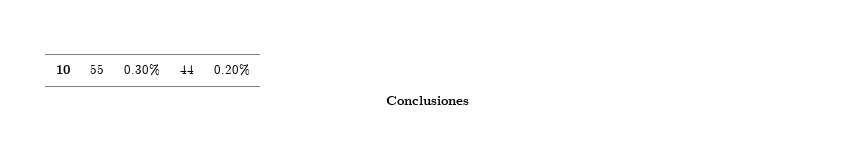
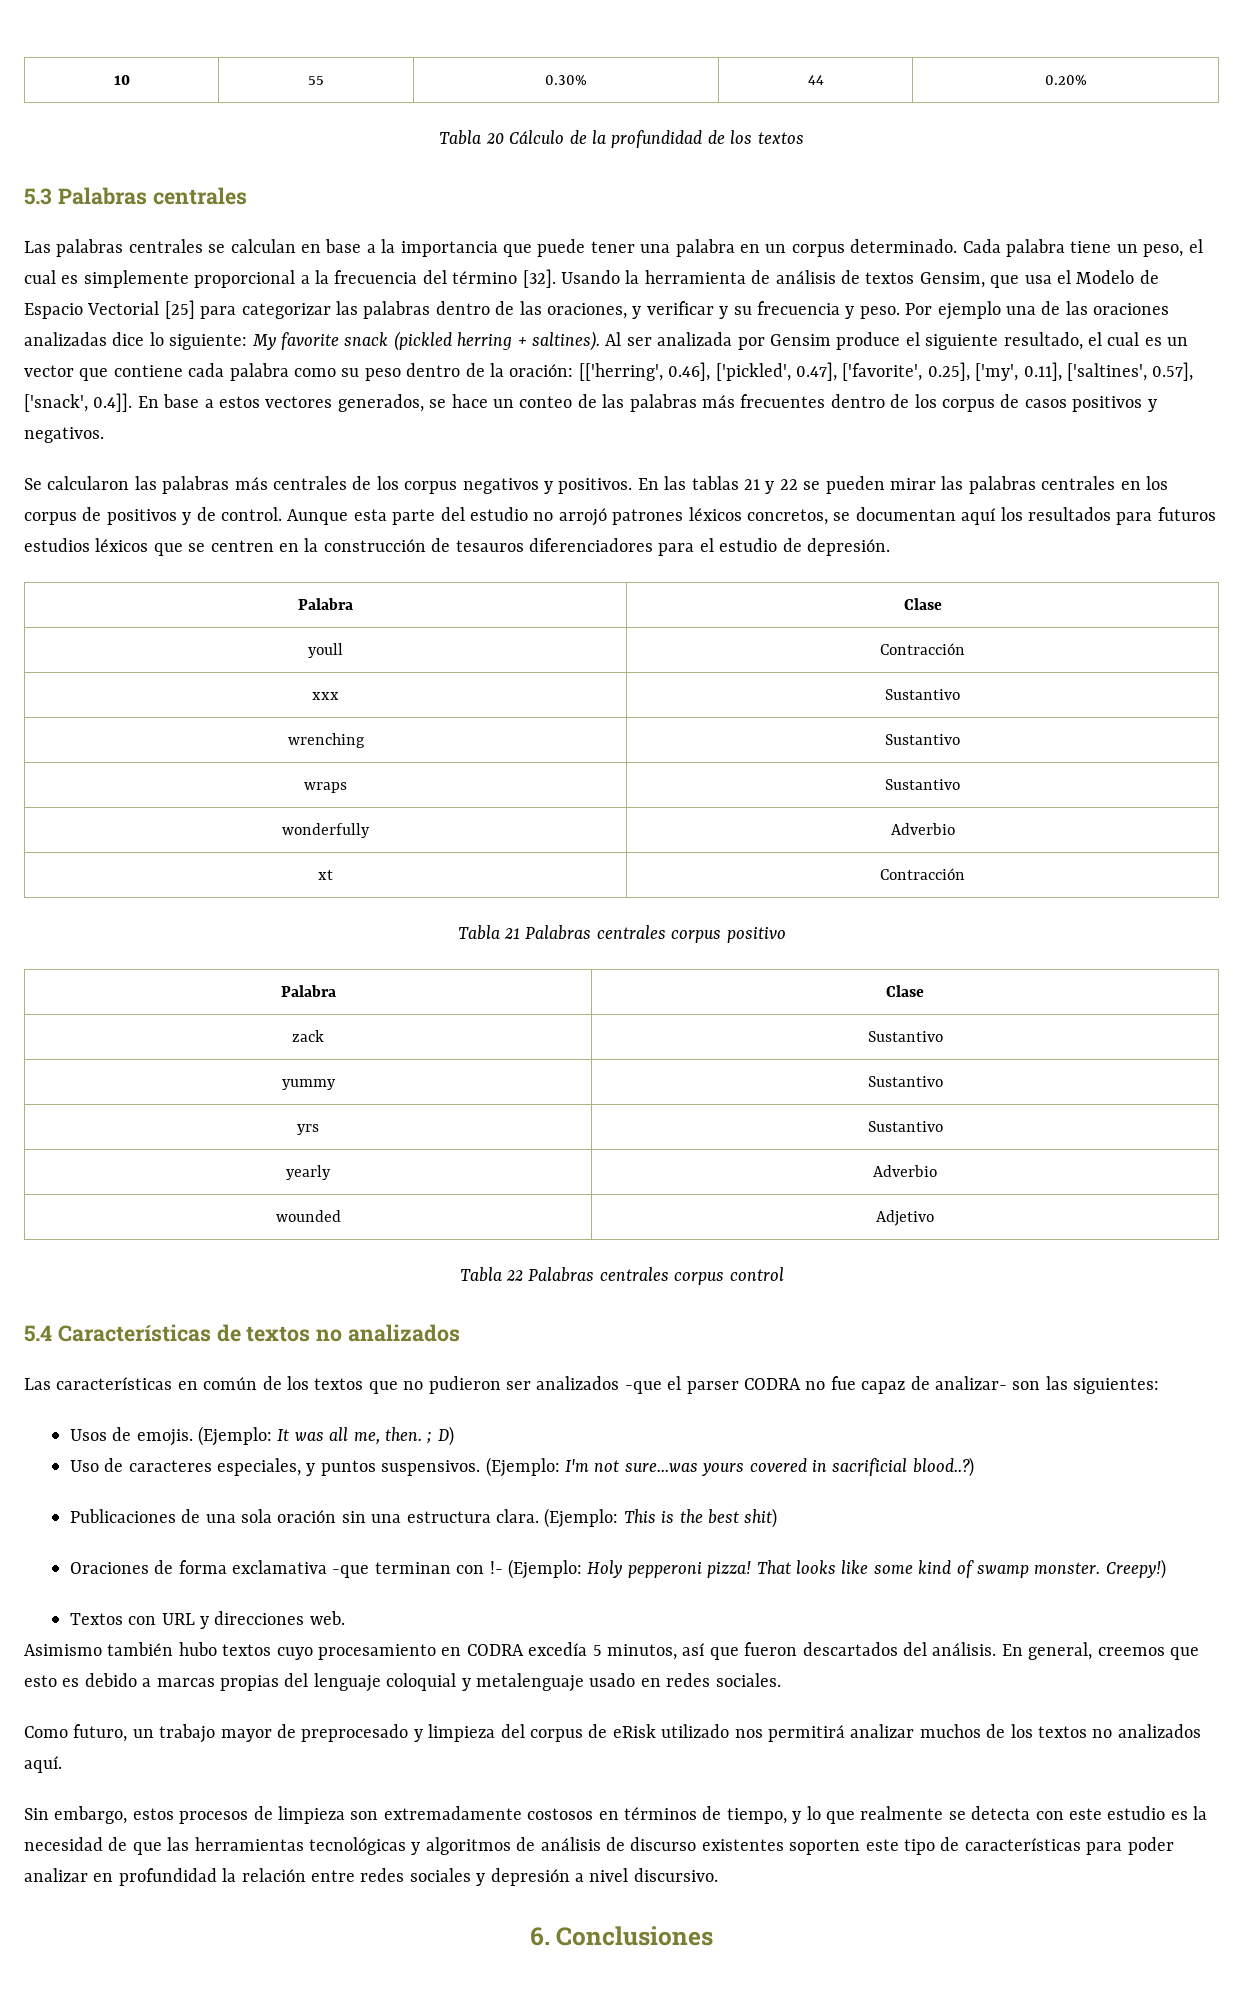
(250, 70) none -> [439,130,804,148] [24,187,247,205] [24,239,1203,257] [24,269,1159,288] [24,300,1170,320] [24,331,1189,351] [24,362,1194,381] [24,393,1157,412] [24,427,104,443] [24,476,1168,494] [24,507,1216,526] [24,538,890,556] [298,598,353,610] [903,598,942,610] [308,643,343,658] [880,643,965,655] [312,692,339,700] [885,689,960,700] [287,733,365,748] [885,734,960,745] [304,782,347,793] [885,779,960,790] [282,823,370,838] [890,823,955,835] [318,870,333,880] [880,868,965,880] [457,925,786,943] [280,985,336,997] [886,985,924,997] [292,1030,324,1042] [867,1031,943,1042] [281,1079,336,1090] [867,1076,943,1087] [297,1124,319,1135] [867,1121,943,1132] [286,1165,331,1180] [873,1165,937,1177] [275,1210,341,1222] [876,1210,934,1226] [459,1267,784,1285] [24,1324,461,1342] [24,1376,1160,1394] [69,1426,454,1446] [69,1457,974,1477] [69,1508,778,1528] [69,1559,1166,1579] [69,1611,345,1629] [24,1642,1199,1660] [24,1673,781,1692] [24,1724,1201,1743] [24,1756,62,1773] [24,1806,1208,1824] [24,1837,1174,1855] [24,1868,718,1886] [529,1927,550,1946] Tabla 20 Cálculo de la profundidad de los textos // 5.3 Palabras centrales // Las palabras centrales se calculan en base a la importancia que puede tener una palabra en un corpus determinado. Cada palabra tiene un peso, el cual es simplemente proporcional a la frecuencia del término [32]. Usando la herramienta de análisis de textos Gensim, que usa el Modelo de Espacio Vectorial [25] para categorizar las palabras dentro de las oraciones, y verificar y su frecuencia y peso. Por ejemplo una de las oraciones analizadas dice lo siguiente: My favorite snack (pickled herring + saltines). Al ser analizada por Gensim produce el siguiente resultado, el cual es un vector que contiene cada palabra como su peso dentro de la oración: [['herring', 0.46], ['pickled', 0.47], ['favorite', 0.25], ['my', 0.11], ['saltines', 0.57], ['snack', 0.4]]. En base a estos vectores generados, se hace un conteo de las palabras más frecuentes dentro de los corpus de casos positivos y negativos. // Se calcularon las palabras más centrales de los corpus negativos y positivos. En las tablas 21 y 22 se pueden mirar las palabras centrales en los corpus de positivos y de control. Aunque esta parte del estudio no arrojó patrones léxicos concretos, se documentan aquí los resultados para futuros estudios léxicos que se centren en la construcción de tesauros diferenciadores para el estudio de depresión. // Palabra | Clase // youll | Contracción // xxx | Sustantivo // wrenching | Sustantivo // wraps | Sustantivo // wonderfully | Adverbio // xt | Contracción // Tabla 21 Palabras centrales corpus positivo // Palabra | Clase // zack | Sustantivo // yummy | Sustantivo // yrs | Sustantivo // yearly | Adverbio // wounded | Adjetivo // Tabla 22 Palabras centrales corpus control // 5.4 Características de textos no analizados // Las características en común de los textos que no pudieron ser analizados -que el parser CODRA no fue capaz de analizar- son las siguientes: // Usos de emojis. (Ejemplo: It was all me, then. ; D) // Uso de caracteres especiales, y puntos suspensivos. (Ejemplo: I'm not sure...was yours covered in sacrificial blood..?) // Publicaciones de una sola oración sin una estructura clara. (Ejemplo: This is the best shit) // Oraciones de forma exclamativa -que terminan con !- (Ejemplo: Holy pepperoni pizza! That looks like some kind of swamp monster. Creepy!) // Textos con URL y direcciones web. // Asimismo también hubo textos cuyo procesamiento en CODRA excedía 5 minutos, así que fueron descartados del análisis. En general, creemos que esto es debido a marcas propias del lenguaje coloquial y metalenguaje usado en redes sociales. // Como futuro, un trabajo mayor de preprocesado y limpieza del corpus de eRisk utilizado nos permitirá analizar muchos de los textos no analizados aquí. // Sin embargo, estos procesos de limpieza son extremadamente costosos en términos de tiempo, y lo que realmente se detecta con este estudio es la necesidad de que las herramientas tecnológicas y algoritmos de análisis de discurso existentes soporten este tipo de características para poder analizar en profundidad la relación entre redes sociales y depresión a nivel discursivo. // 6.

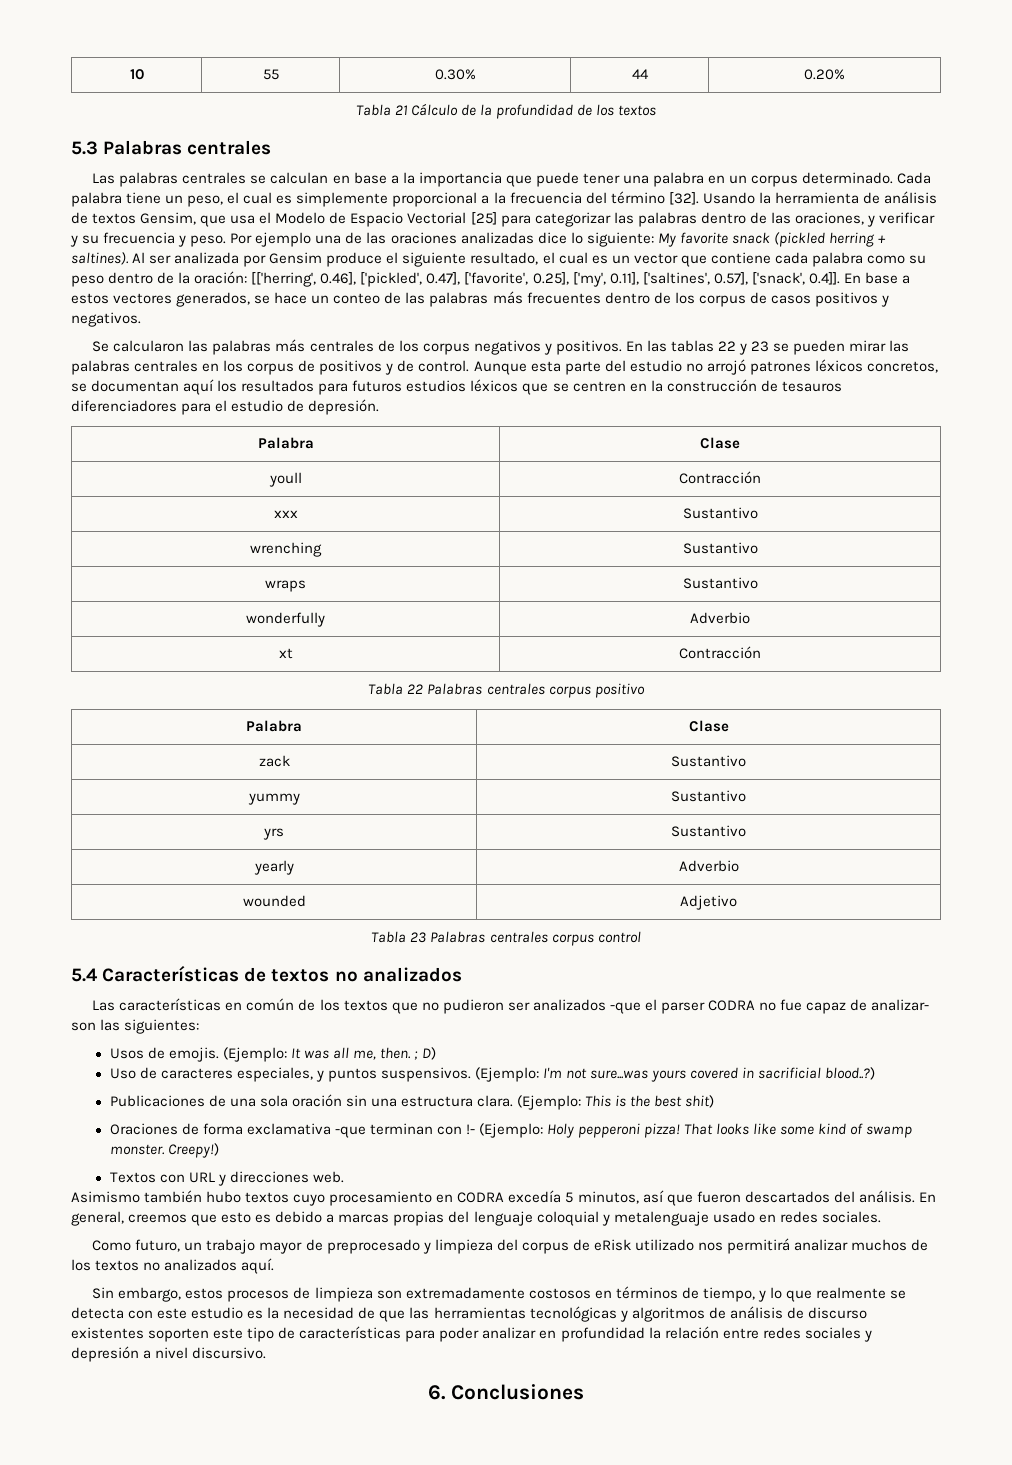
[485,133,504,144] 20 -> [394,105,407,115] 21
[743,479,798,494] 21 y 22 -> [718,341,770,355] 22 y 23
[503,928,520,939] 21 -> [407,684,424,694] 22
[505,1270,523,1281] 22 -> [410,932,427,943] 23

